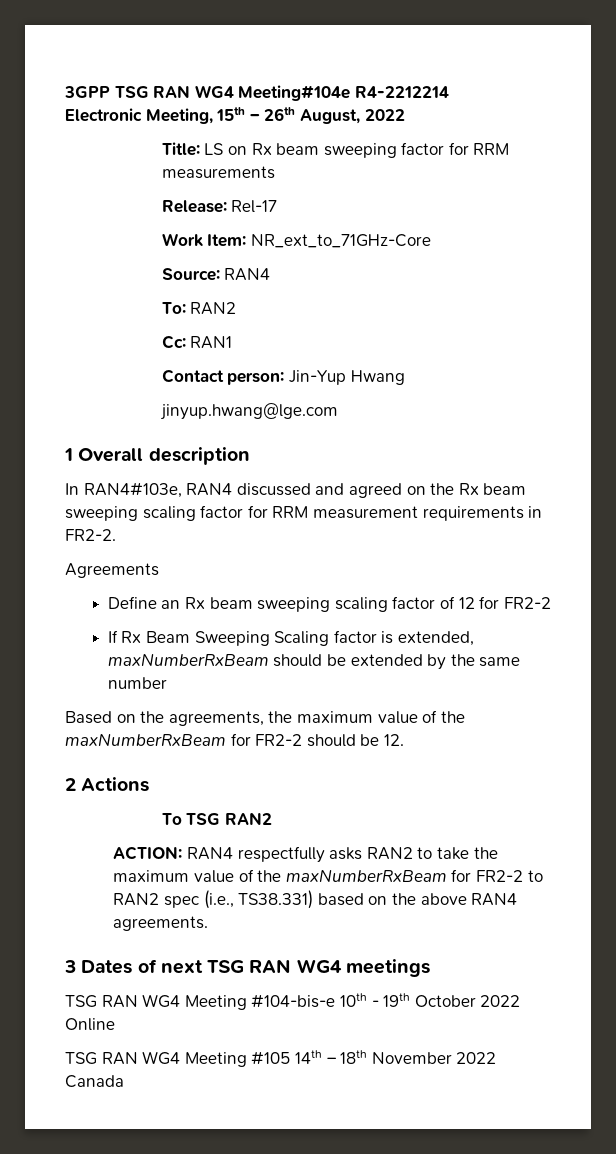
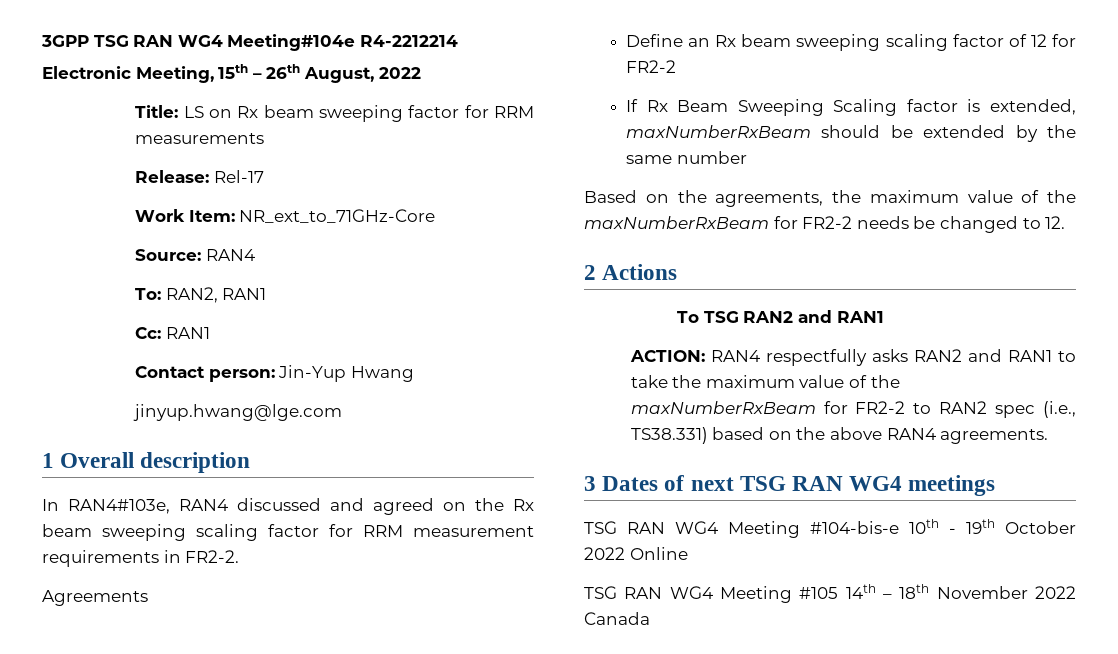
[190,302,237,315] RAN2 -> [165,287,267,303] RAN2, RAN1
[306,734,380,747] should be -> [856,216,1041,233] needs be changed to
(272, 818) none -> [798,310,884,323] and RAN1
(413, 853) none -> [967,349,1052,362] and RAN1

